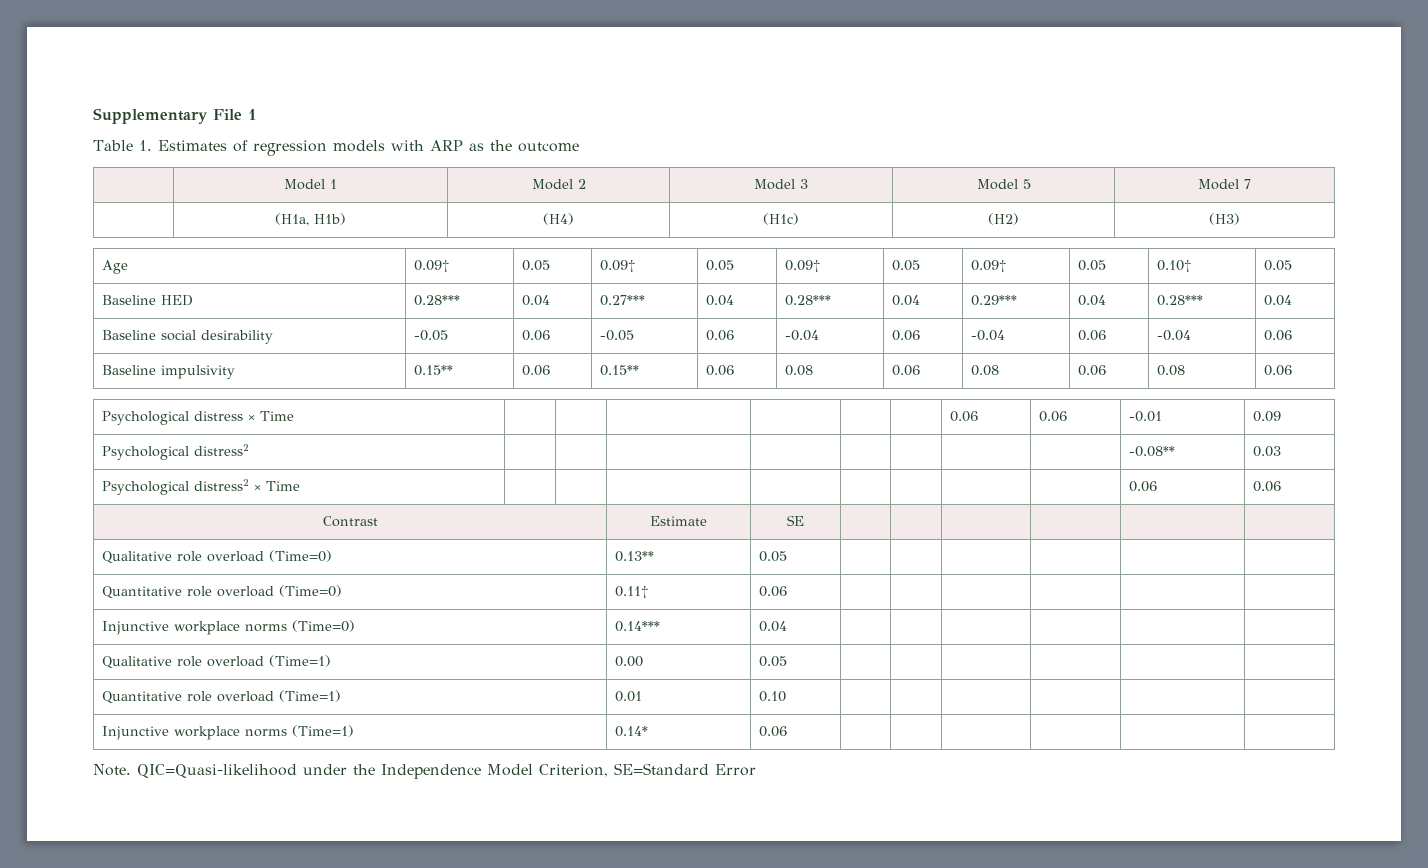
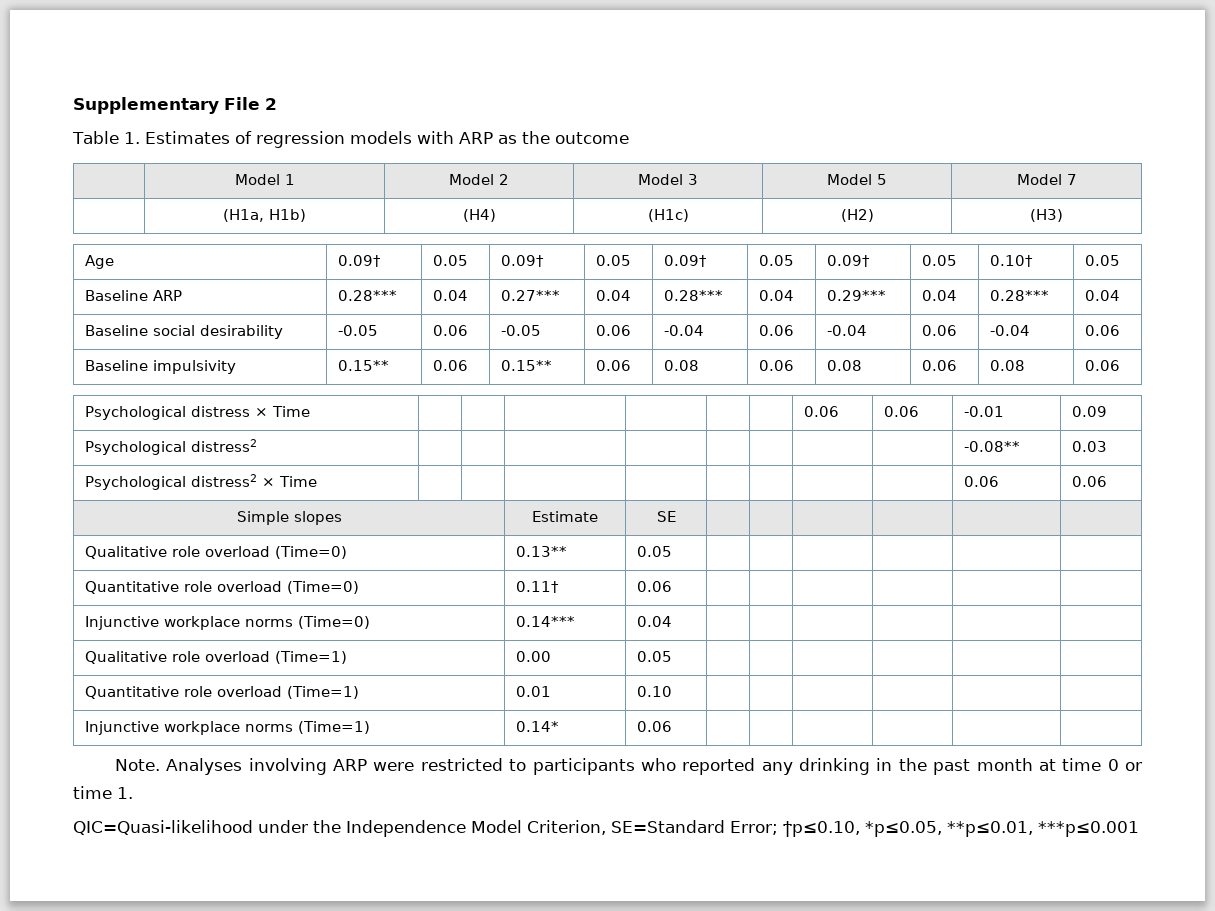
[248,109,257,120] 1 -> [265,98,277,110] 2
[161,295,194,306] HED -> [152,290,182,301] ARP
[322,516,378,527] Contrast -> [236,511,342,525] Simple slopes
(131, 770) none -> [166,758,1142,775] [73,786,133,799] Analyses involving ARP were restricted to participants who reported any drinking in the past month at time 0 or time 1. //
[715,764,756,776] Error -> [730,821,1139,837] Error; ϯp≤0.10, *p≤0.05, **p≤0.01, ***p≤0.001

